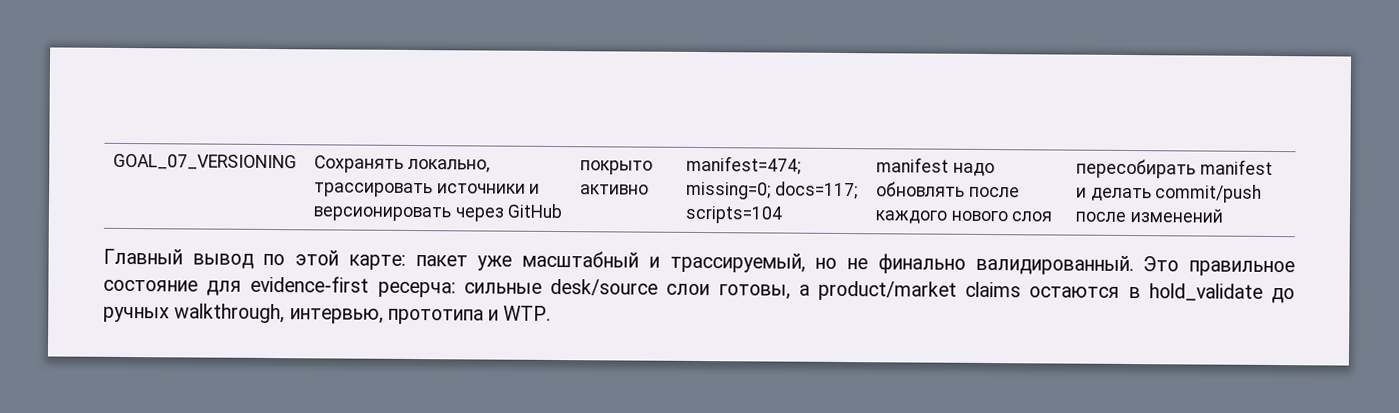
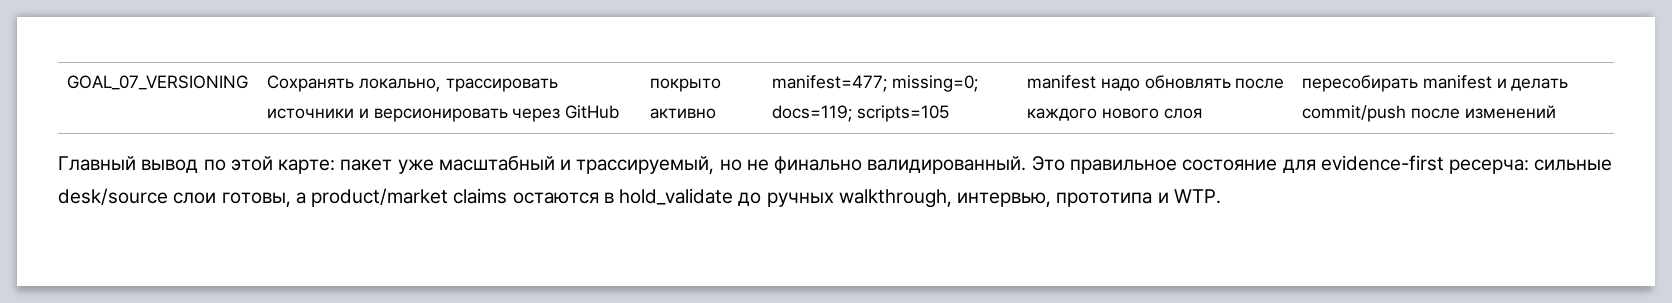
[685,155,801,175] [685,181,858,200] [684,205,783,224] manifest=474; missing=0; docs=117; scripts=104 -> [772,75,979,92] [772,105,950,122] manifest=477; missing=0; docs=119; scripts=105

